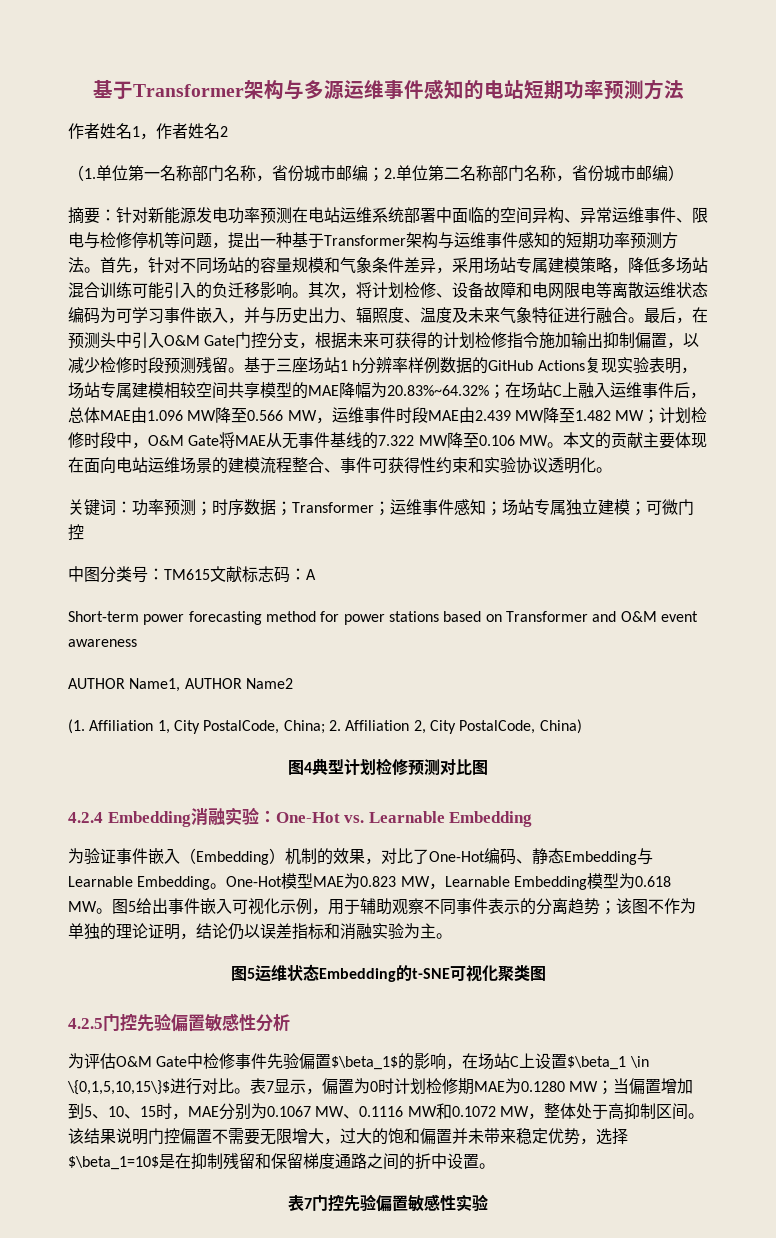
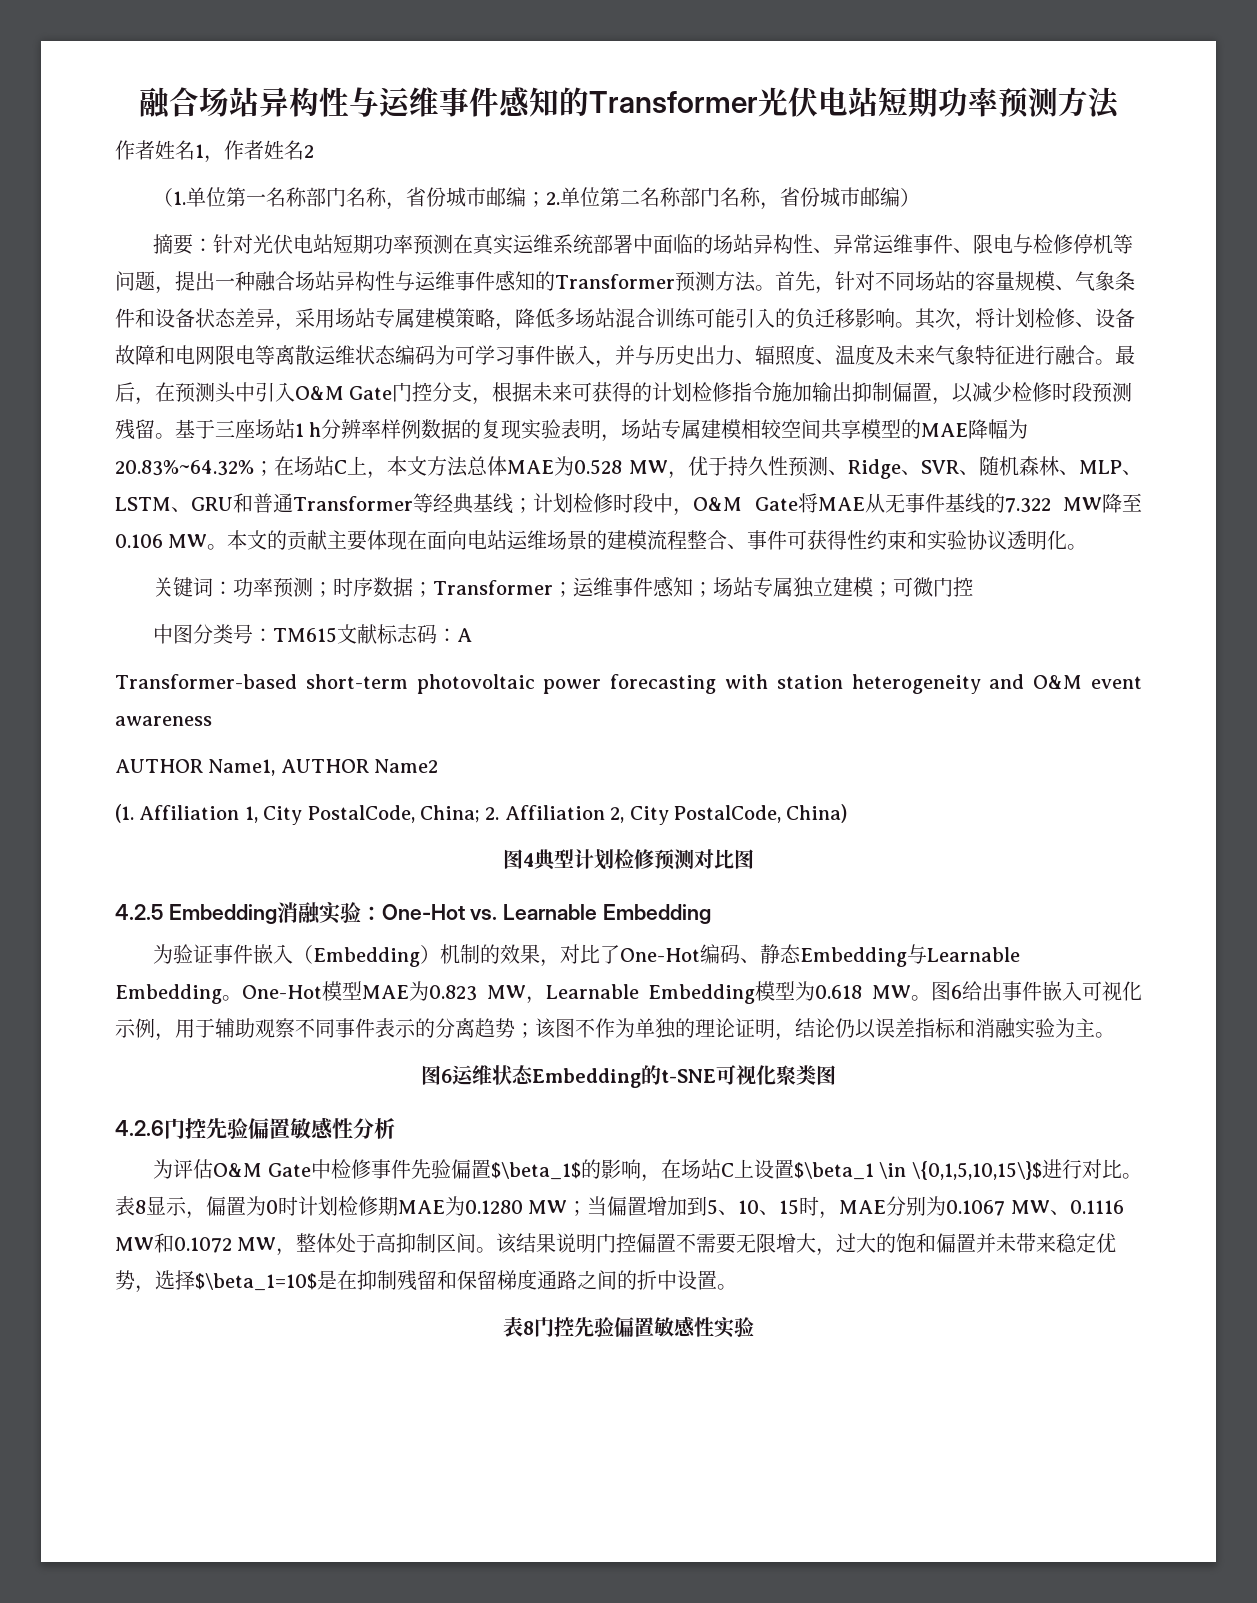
[92,79,484,100] 基于Transformer架构与多源运维事件感知的 -> [139,87,818,119] 融合场站异构性与运维事件感知的Transformer光伏
[148,207,228,224] 新能源发电 -> [252,234,373,254] 光伏电站短期
[308,207,340,223] 电站 -> [472,234,513,255] 真实
[500,207,564,224] 空间异构 -> [712,234,813,254] 场站异构性
[292,232,630,249] 基于Transformer架构与运维事件感知的短期功率 -> [255,270,675,292] 融合场站异构性与运维事件感知的Transformer
[324,257,340,273] 和 -> [1054,285,1075,290] 、
(404, 265) none -> [135,308,236,328] 和设备状态
[488,360,585,371] GitHub Actions -> (482, 429) none
[578,382,706,399] [68,407,645,424] 融入运维事件后，总体MAE由1.096 MW降至0.566 MW，运维事件时段MAE由2.439 MW降至1.482 MW -> [367,456,1142,479] [115,493,513,514] ，本文方法总体MAE为0.528 MW，优于持久性预测、Ridge、SVR、随机森林、MLP、LSTM、GRU和普通Transformer等经典基线
[68,611,588,625] Short-term power forecasting method for power stations based on Transformer -> [115,674,981,694] Transformer-based short-term photovoltaic power forecasting with station heterogeneity
[68,812,103,823] 4.2.4 -> [115,904,163,920] 4.2.5
[128,901,136,912] 5 -> [950,985,962,999] 6
[246,968,255,979] 5 -> [441,1069,452,1083] 6
[68,1018,103,1029] 4.2.5 -> [115,1120,164,1136] 4.2.6
[266,1081,274,1092] 7 -> [135,1200,146,1214] 8
[304,1198,312,1209] 7 -> [523,1321,534,1335] 8

